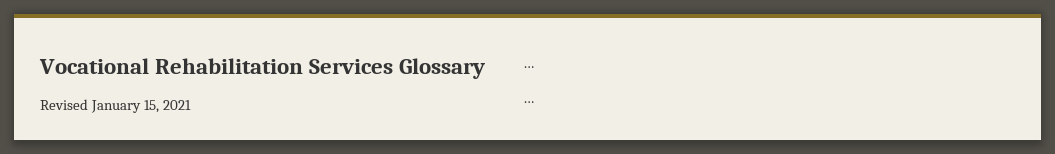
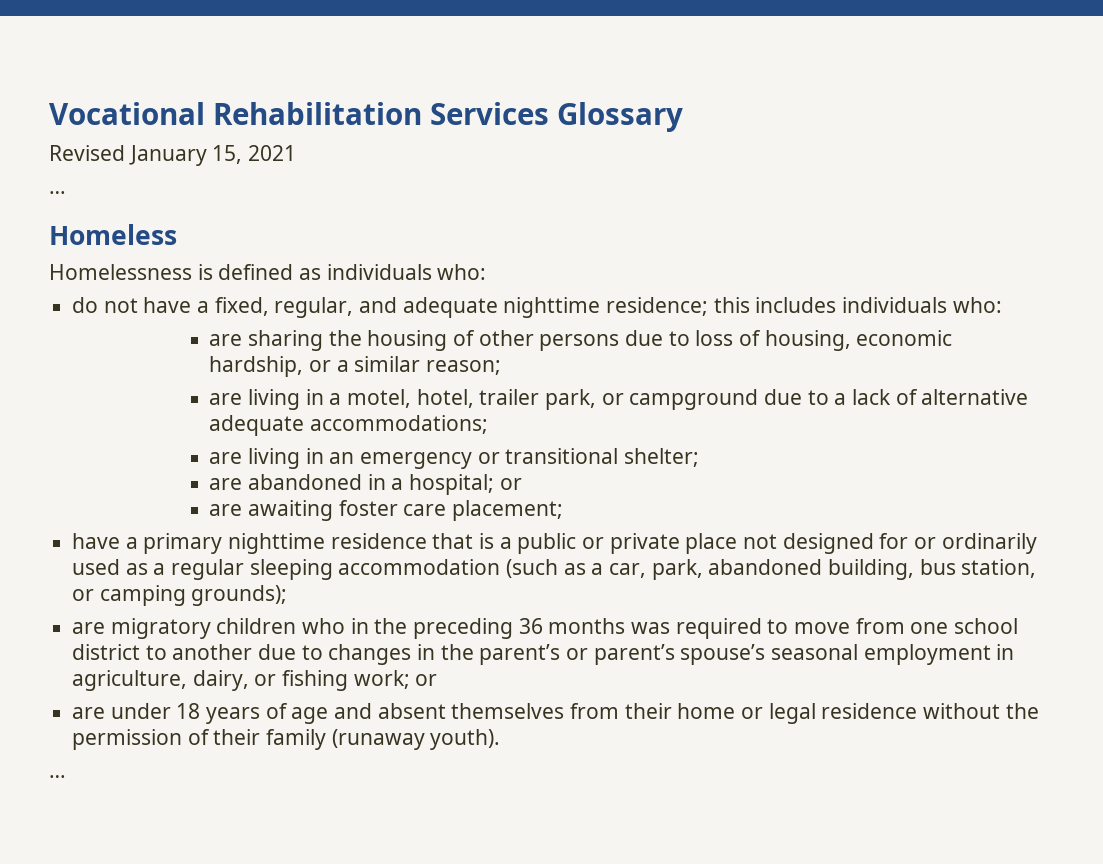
(534, 67) none -> [49,224,177,245] [49,264,487,280] [72,297,1002,318] [209,330,953,351] [209,356,502,377] [209,389,1029,410] [209,415,489,436] [209,448,700,469] [209,474,522,495] [209,500,564,521] [72,533,1037,554] [72,559,1037,580] [72,585,288,606] [72,618,1019,639] [72,644,1015,665] [72,670,438,691] [72,703,1039,724] [72,729,501,750] // Homeless // Homelessness is defined as individuals who: // do not have a fixed, regular, and adequate nighttime residence; this includes individuals who: // are sharing the housing of other persons due to loss of housing, economic hardship, or a similar reason; // are living in a motel, hotel, trailer park, or campground due to a lack of alternative adequate accommodations; // are living in an emergency or transitional shelter; // are abandoned in a hospital; or // are awaiting foster care placement; // have a primary nighttime residence that is a public or private place not designed for or ordinarily used as a regular sleeping accommodation (such as a car, park, abandoned building, bus station, or camping grounds); // are migratory children who in the preceding 36 months was required to move from one school district to another due to changes in the parent’s or parent’s spouse’s seasonal employment in agriculture, dairy, or fishing work; or // are under 18 years of age and absent themselves from their home or legal residence without the permission of their family (runaway youth).

